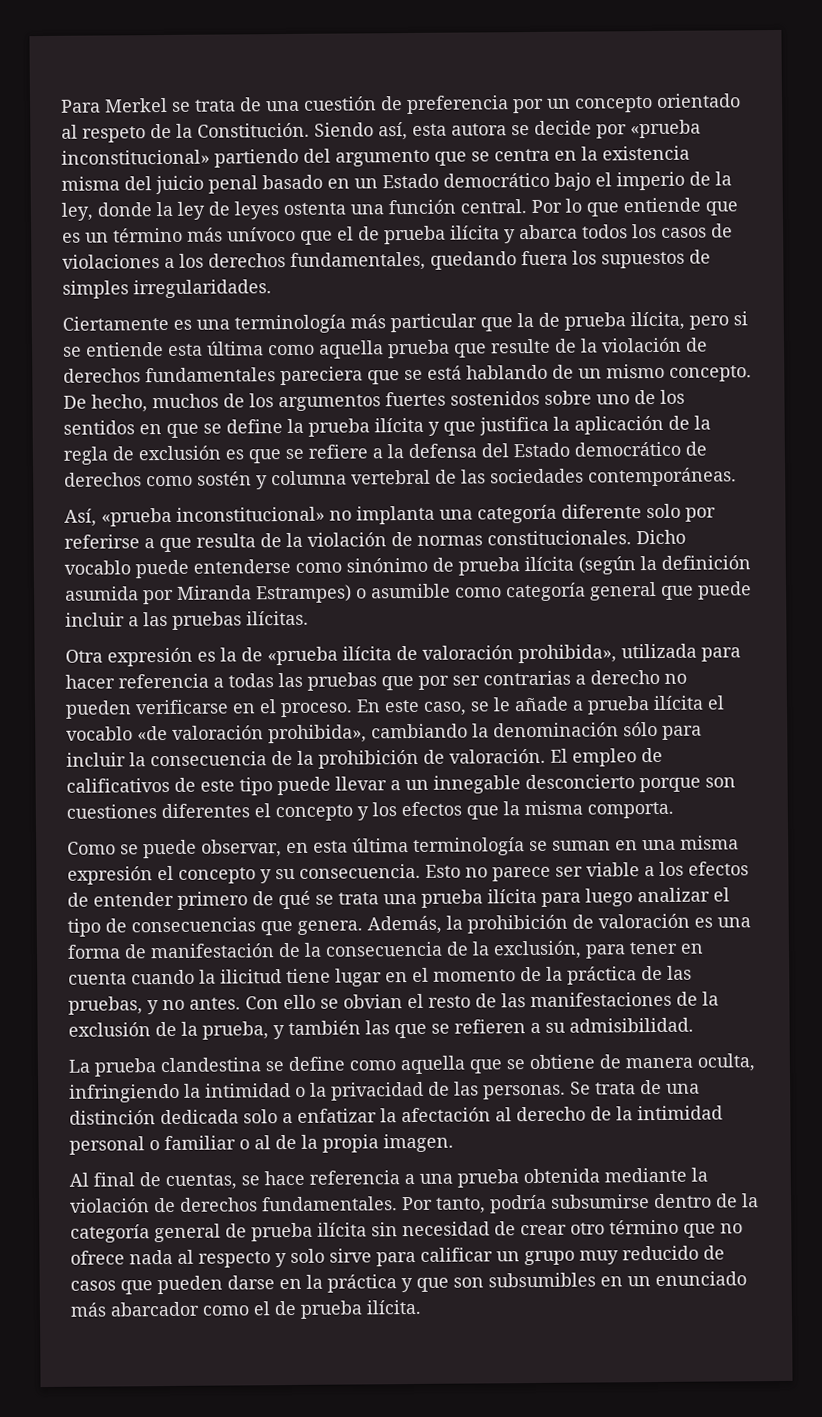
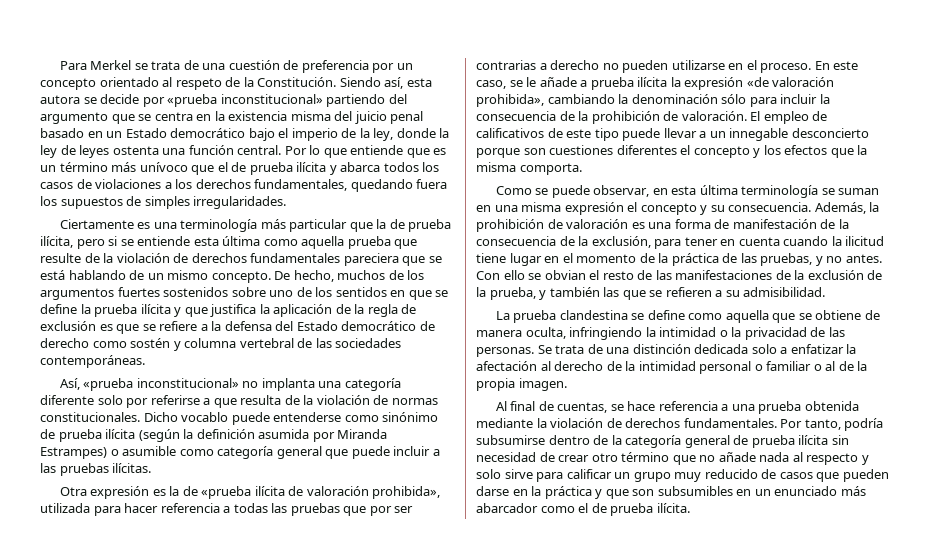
[64,472,142,487] derechos -> [40,338,89,348] derecho
[135,699,229,715] verificarse -> [671,60,725,70] utilizarse
[707,695,725,710] [66,726,133,741] el vocablo -> [670,77,744,90] la expresión
[425,861,749,882] [67,887,730,910] [67,917,363,937] Esto no parece ser viable a los efectos de entender primero de qué se trata una prueba ilícita para luego analizar el tipo de consecuencias que genera. -> (812, 207) none
[70,1250,125,1265] ofrece -> [718,452,756,462] añade

